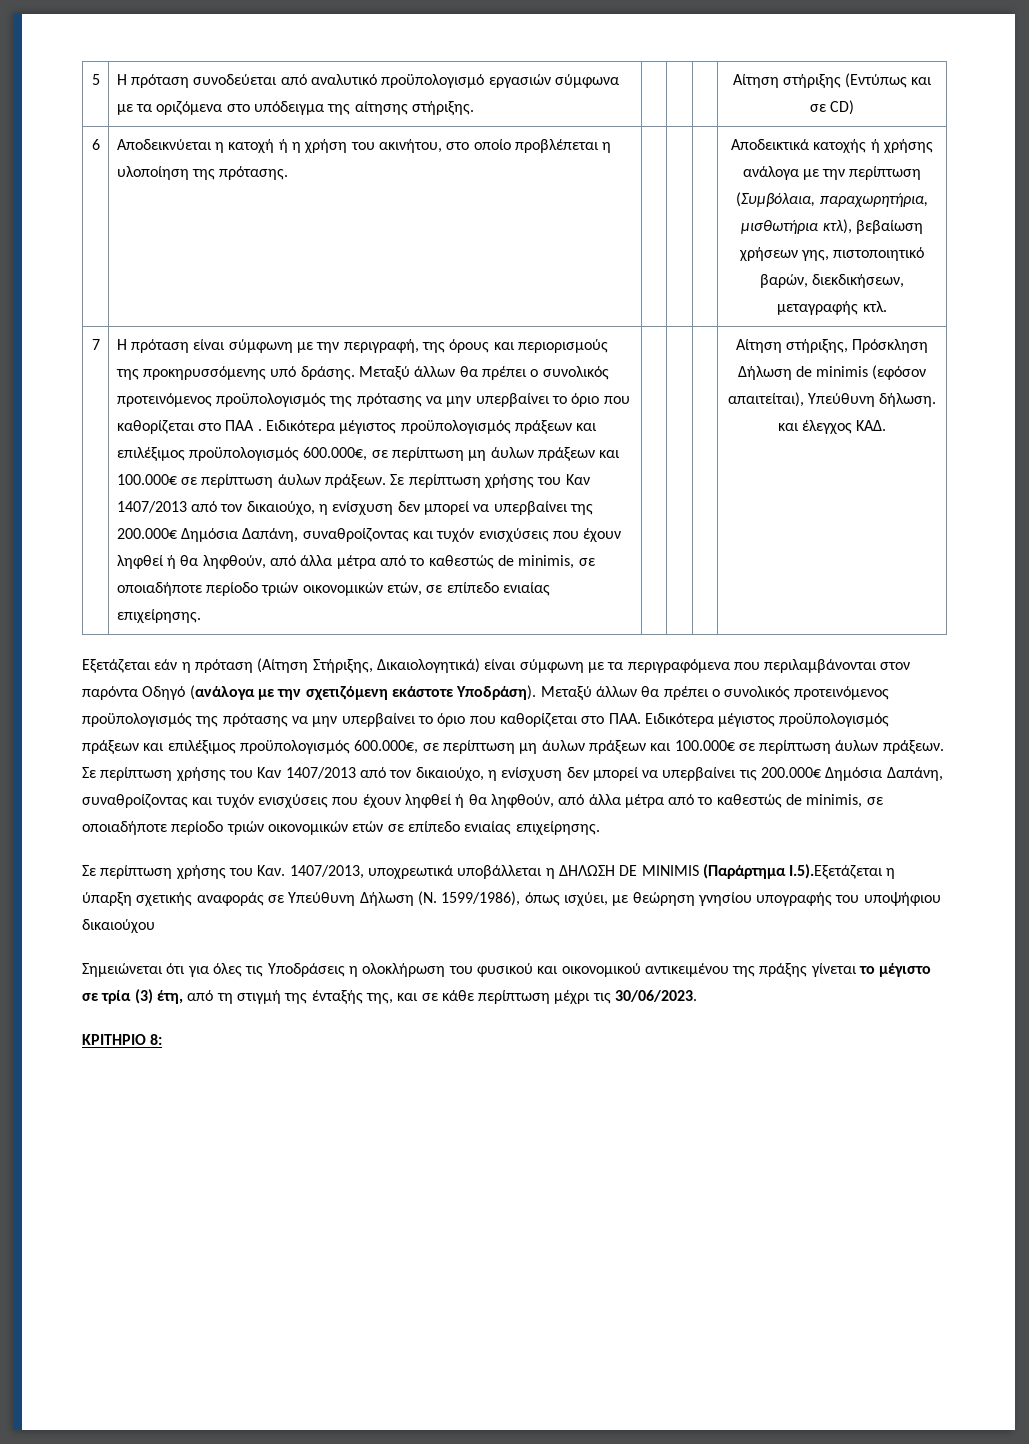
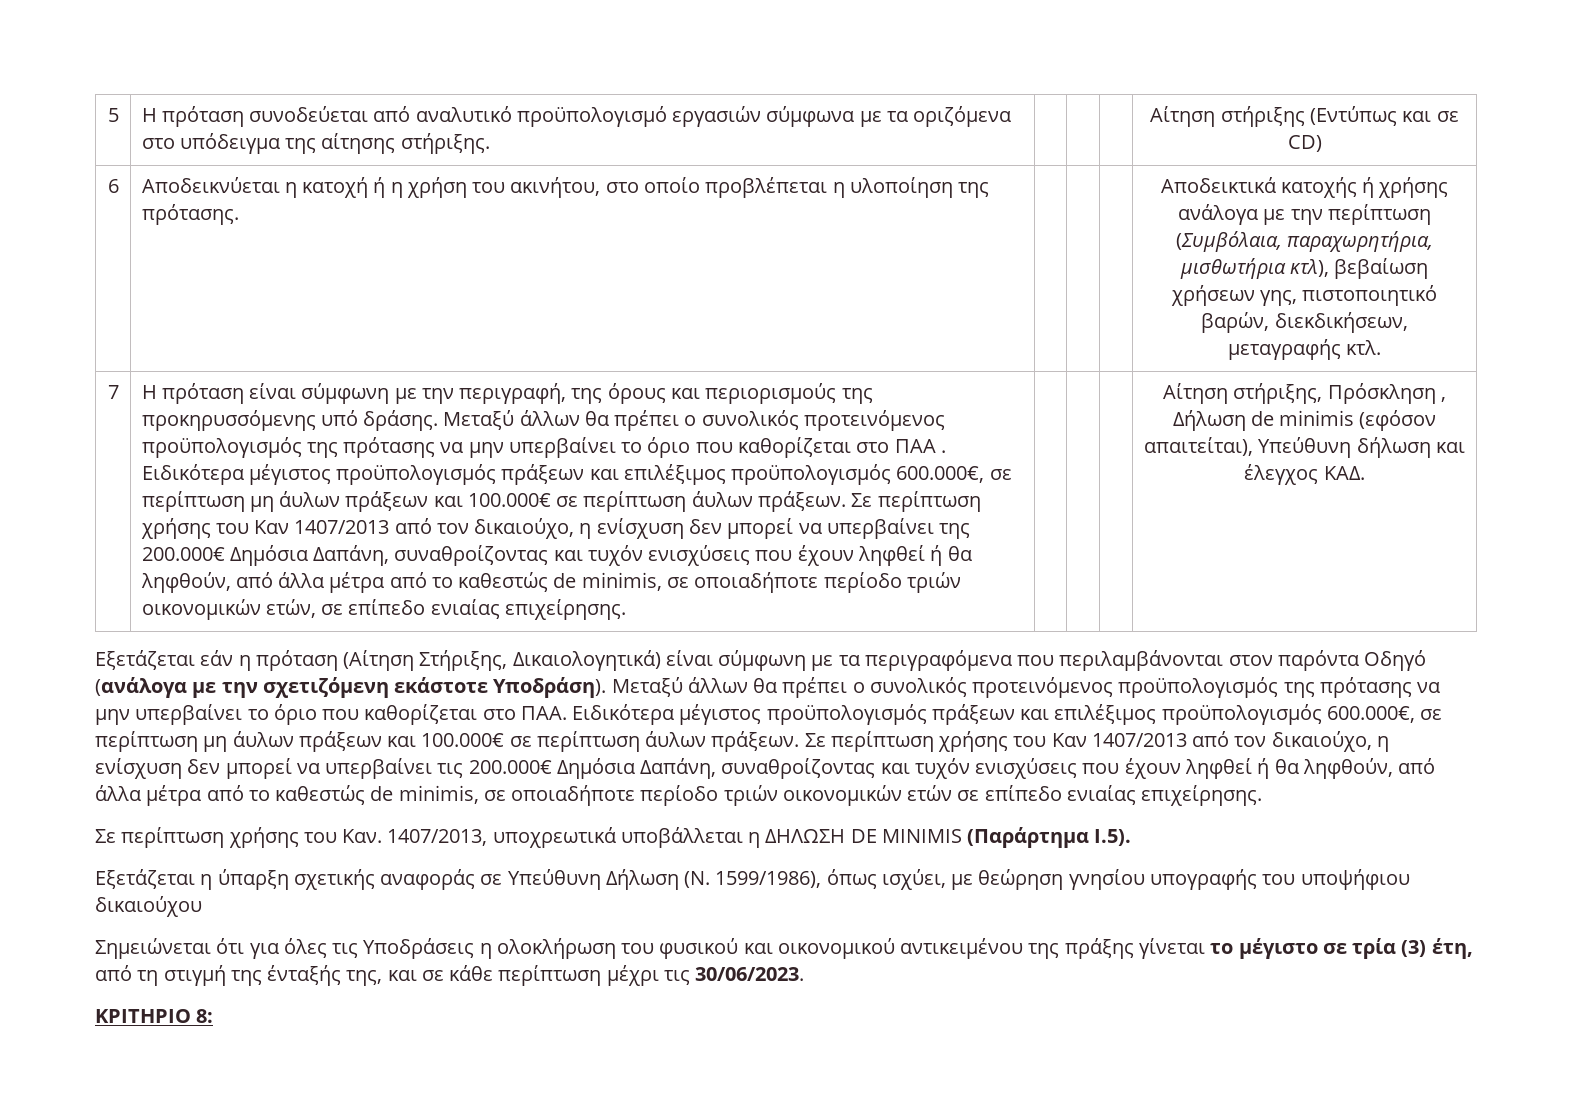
(929, 346) none -> [1440,397,1446,402] ,
[879,393,937,407] δήλωση. -> [1356,437,1431,458] δήλωση
[789,864,884,880] I.5).Εξετάζεται -> [1094,829,1132,846] [95,869,195,889] I.5). // Εξετάζεται

